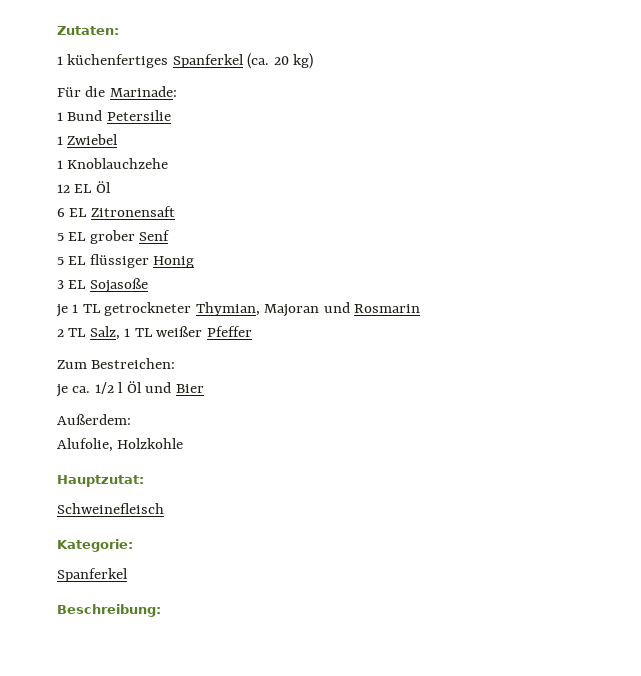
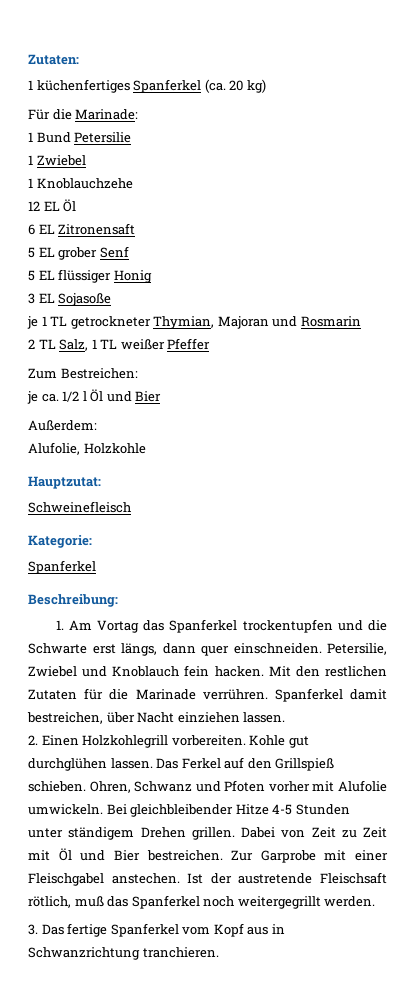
(161, 610) none -> [55,619,387,633] [28,643,387,656] [28,665,387,677] [28,688,387,702] [27,712,286,724] [28,735,309,748] [28,757,335,771] [28,780,387,793] [28,804,350,817] [28,827,387,840] [28,848,388,863] [28,872,387,886] [28,895,376,909] [28,923,285,937] [28,947,219,960] // 1. Am Vortag das Spanferkel trockentupfen und die Schwarte erst längs, dann quer einschneiden. Petersilie, Zwiebel und Knoblauch fein hacken. Mit den restlichen Zutaten für die Marinade verrühren. Spanferkel damit bestreichen, über Nacht einziehen lassen. // 2. Einen Holzkohlegrill vorbereiten. Kohle gut durchglühen lassen. Das Ferkel auf den Grillspieß schieben. Ohren, Schwanz und Pfoten vorher mit Alufolie umwickeln. Bei gleichbleibender Hitze 4-5 Stunden unter ständigem Drehen grillen. Dabei von Zeit zu Zeit mit Öl und Bier bestreichen. Zur Garprobe mit einer Fleischgabel anstechen. Ist der austretende Fleischsaft rötlich, muß das Spanferkel noch weitergegrillt werden. // 3. Das fertige Spanferkel vom Kopf aus in Schwanzrichtung tranchieren.

